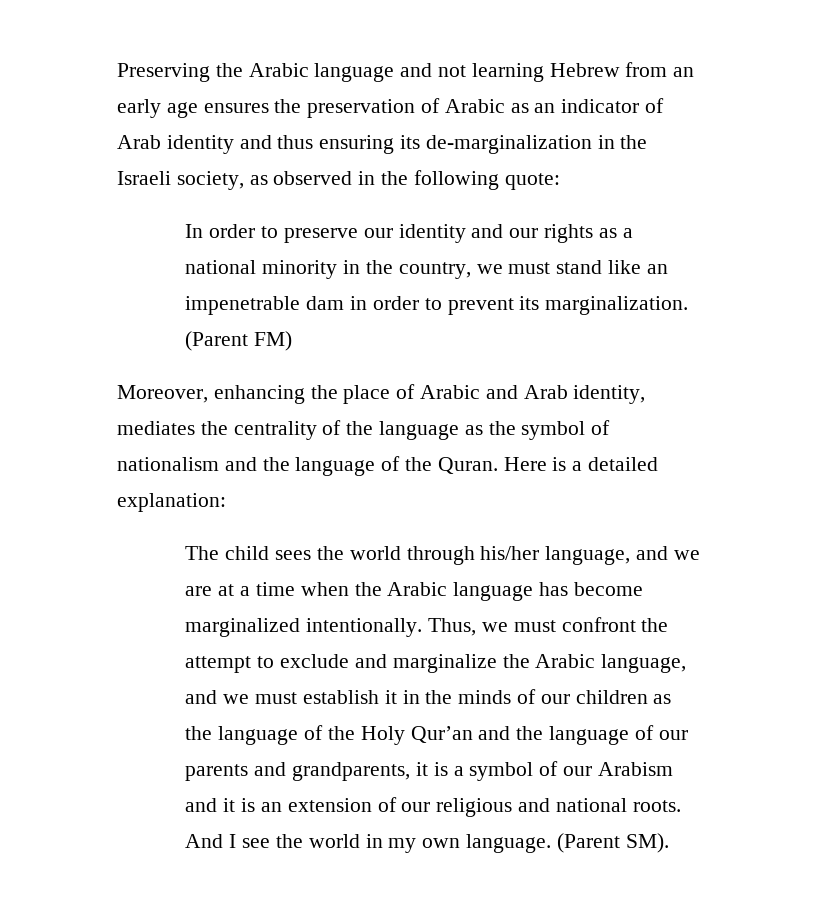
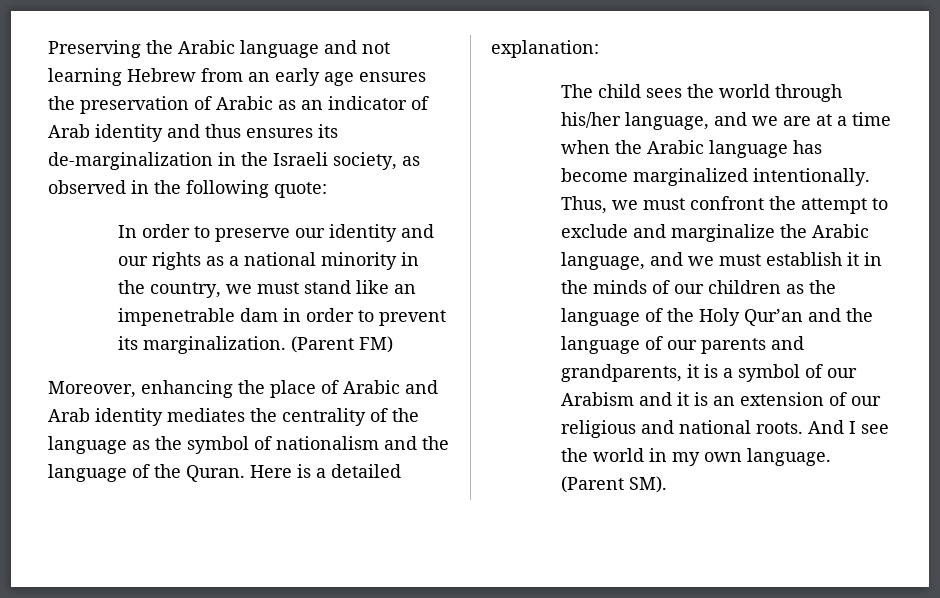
[319,135,395,154] ensuring -> [246,128,313,138] ensures
[573,385,646,404] identity, -> [95,408,163,426] identity

